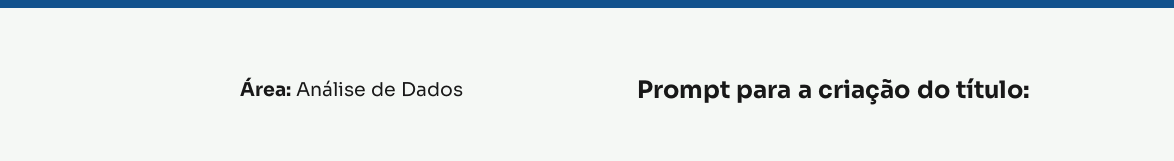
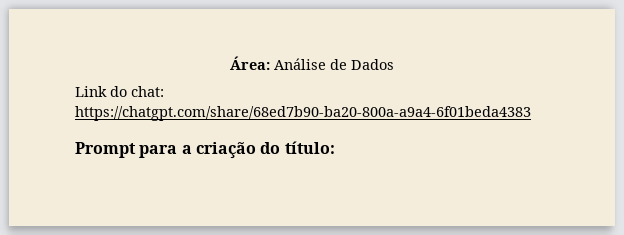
(464, 89) none -> [75,86,164,97] [75,106,531,121] // Link do chat: https://chatgpt.com/share/68ed7b90-ba20-800a-a9a4-6f01beda4383

